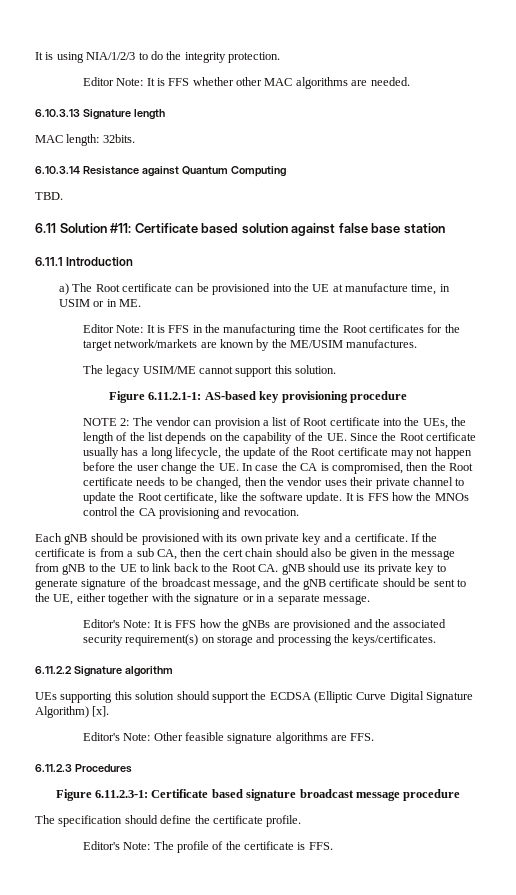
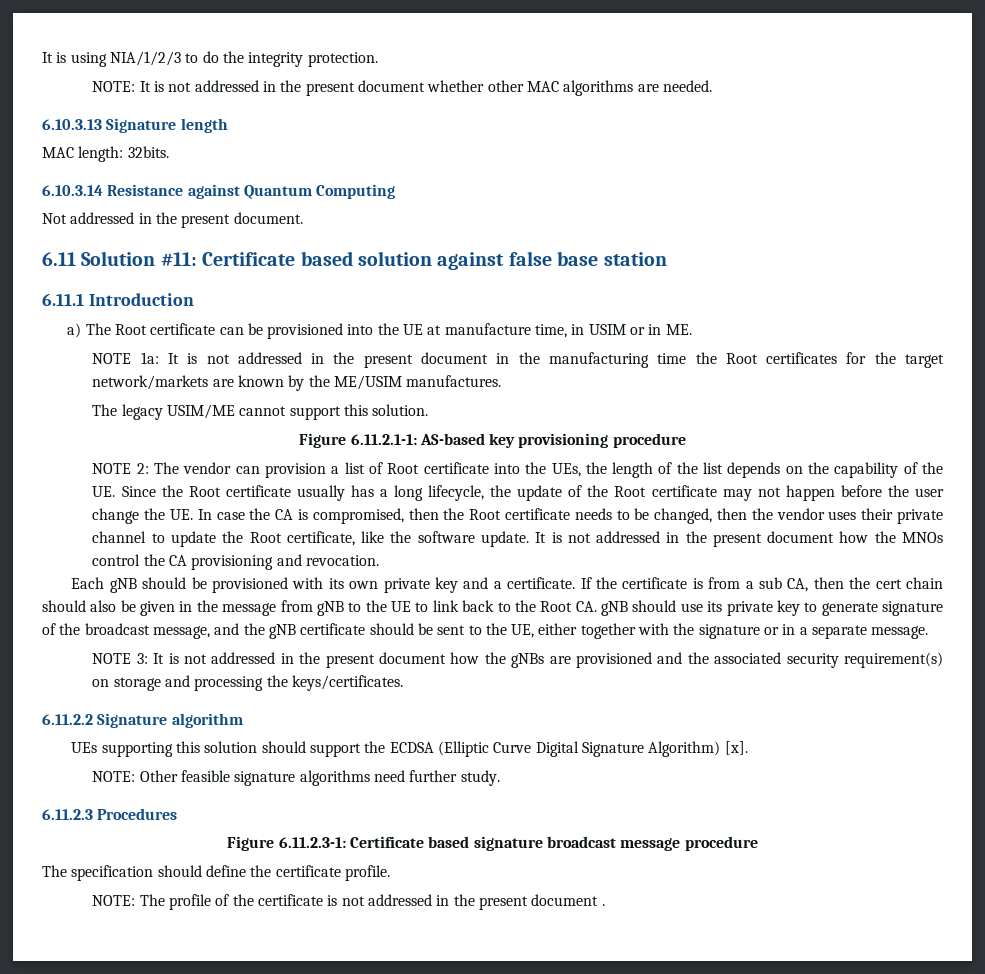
[82,77,190,86] Editor Note: It is FFS -> [92,80,425,96] NOTE: It is not addressed in the present document
[35,192,63,200] TBD. -> [42,212,303,228] Not addressed in the present document.
[82,324,190,333] Editor Note: It is FFS -> [92,352,489,368] NOTE 1a: It is not addressed in the present document
[367,493,389,501] FFS -> [567,531,835,547] not addressed in the present document
[82,619,197,628] Editor's Note: It is FFS -> [92,652,447,668] NOTE 3: It is not addressed in the present document
[82,732,151,741] Editor's Note: -> [92,771,136,782] NOTE:
[331,733,375,741] are FFS. -> [374,770,500,786] need further study.
[82,841,151,850] Editor's Note: -> [92,895,136,906] NOTE:
[308,842,333,850] FFS. -> [341,894,605,910] not addressed in the present document .

